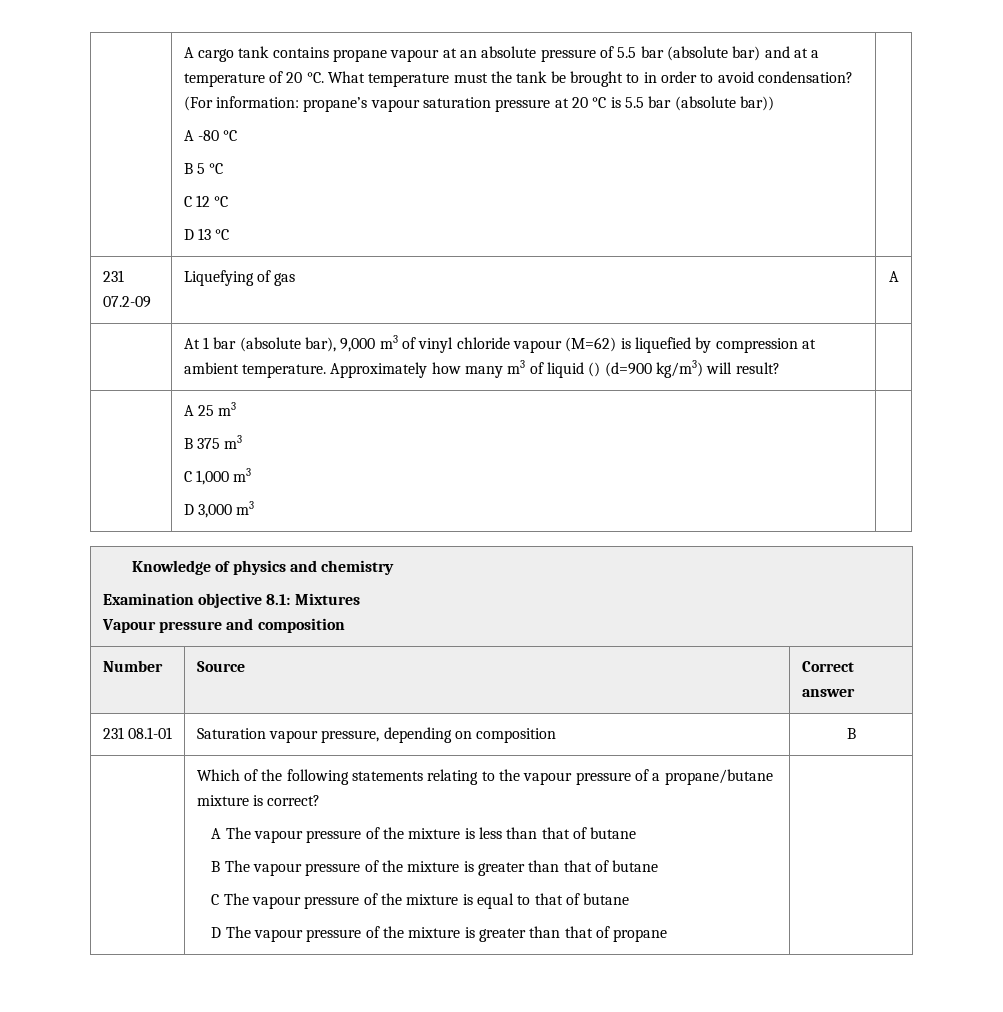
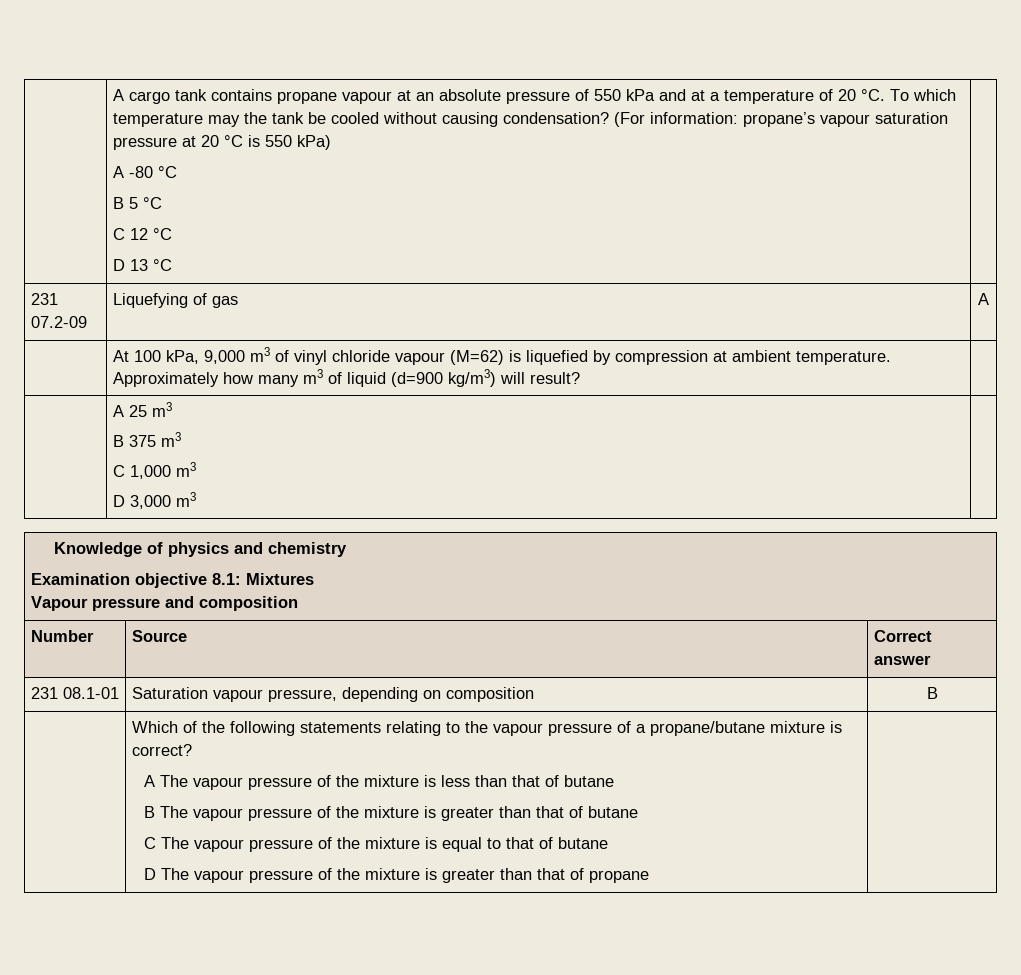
[617,46,761,61] 5.5 bar (absolute bar) -> [593,89,655,101] 550 kPa
[328,71,754,87] What temperature must the tank be brought to in order to avoid -> [889,89,956,101] [112,112,498,127] To which temperature may the tank be cooled without causing
[625,96,774,111] 5.5 bar (absolute bar)) -> [264,135,331,150] 550 kPa)
[203,337,337,352] 1 bar (absolute bar), -> [133,350,199,364] 100 kPa,
[588,362,601,377] () -> (386, 379) none

